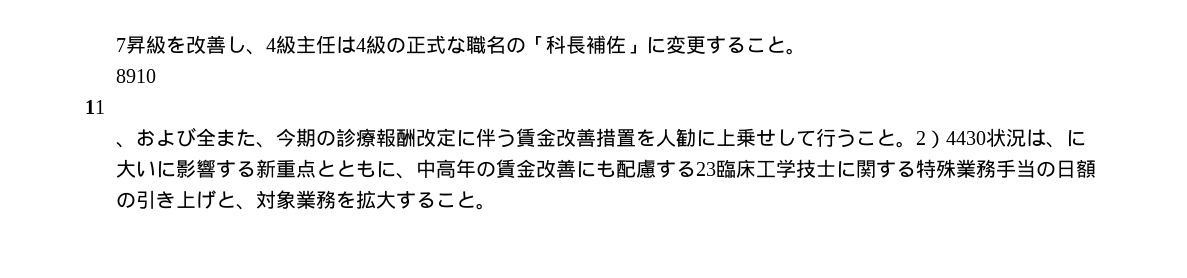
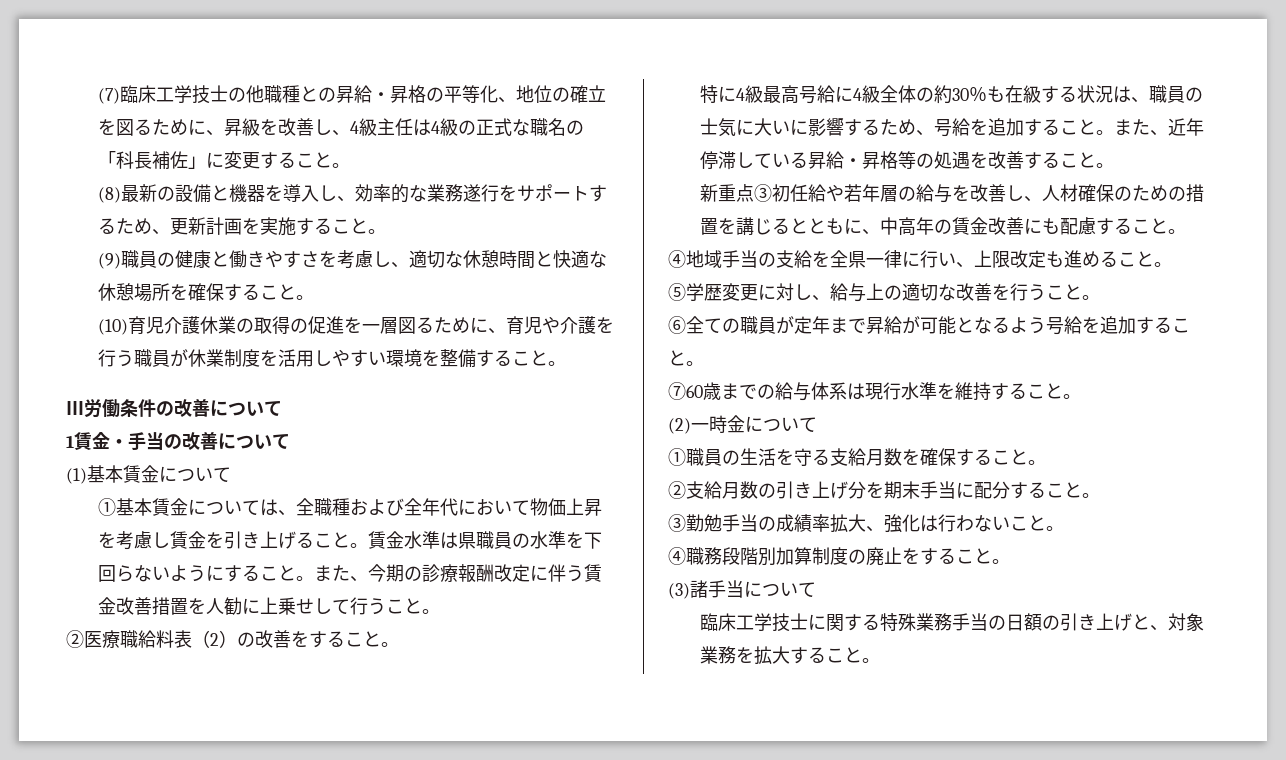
[116,38,127,52] 7 -> [98,85,607,104] [98,119,225,136] (7)臨床工学技士の他職種との昇給・昇格の平等化、地位の確立を図るために、
[116,69,157,83] [85,100,105,114] [116,127,217,148] 8910 // 11 // 、および全 -> [98,184,608,203] [98,217,387,236] [98,250,608,269] [98,283,315,302] [98,316,615,335] [98,349,567,368] [66,399,282,418] [66,432,290,451] [66,465,231,484] [98,498,603,516] [98,531,603,550] [98,565,315,582] (8)最新の設備と機器を導入し、効率的な業務遂行をサポートするため、更新計画を実施すること。 // (9)職員の健康と働きやすさを考慮し、適切な休憩時間と快適な休憩場所を確保すること。 // (10)育児介護休業の取得の促進を一層図るために、育児や介護を行う職員が休業制度を活用しやすい環境を整備すること。 // Ⅲ労働条件の改善について // 1賃金・手当の改善について // (1)基本賃金について // ①基本賃金については、全職種および全年代において物価上昇を考慮し賃金を引き上げること。賃金水準は県職員の水準を下回らないようにすること。
[916,128,1087,149] [116,159,317,178] 2）4430状況は、に大いに影響する新重点 -> [66,630,399,648] [700,85,1204,104] [700,118,1205,137] [700,151,1115,170] [700,184,1205,203] [700,217,791,235] // ②医療職給料表（2）の改善をすること。 // 特に4級最高号給に4級全体の約30％も在級する状況は、職員の士気に大いに影響するため、号給を追加すること。また、近年停滞している昇給・昇格等の処遇を改善すること。 // 新重点③初任給や若年層の給与を改善し、人材確保のための措置を講じる
[696,162,717,176] 23 -> [1132,218,1187,234] [668,250,1172,268] [668,283,1100,302] [668,316,1190,335] [668,350,704,366] [668,382,1081,401] [668,415,817,434] [668,448,1046,466] [668,481,1100,499] [668,514,1064,533] [668,547,1010,566] [668,580,816,599] こと。 // ④地域手当の支給を全県一律に行い、上限改定も進めること。 // ⑤学歴変更に対し、給与上の適切な改善を行うこと。 // ⑥全ての職員が定年まで昇給が可能となるよう号給を追加すること。 // ⑦60歳までの給与体系は現行水準を維持すること。 // (2)一時金について // ①職員の生活を守る支給月数を確保すること。 // ②支給月数の引き上げ分を期末手当に配分すること。 // ③勤勉手当の成績率拡大、強化は行わないこと。 // ④職務段階別加算制度の廃止をすること。 // (3)諸手当について //

